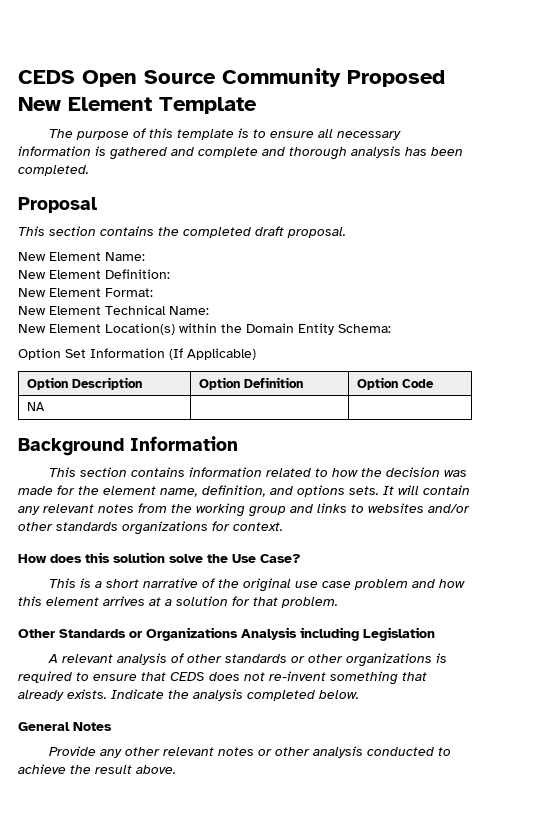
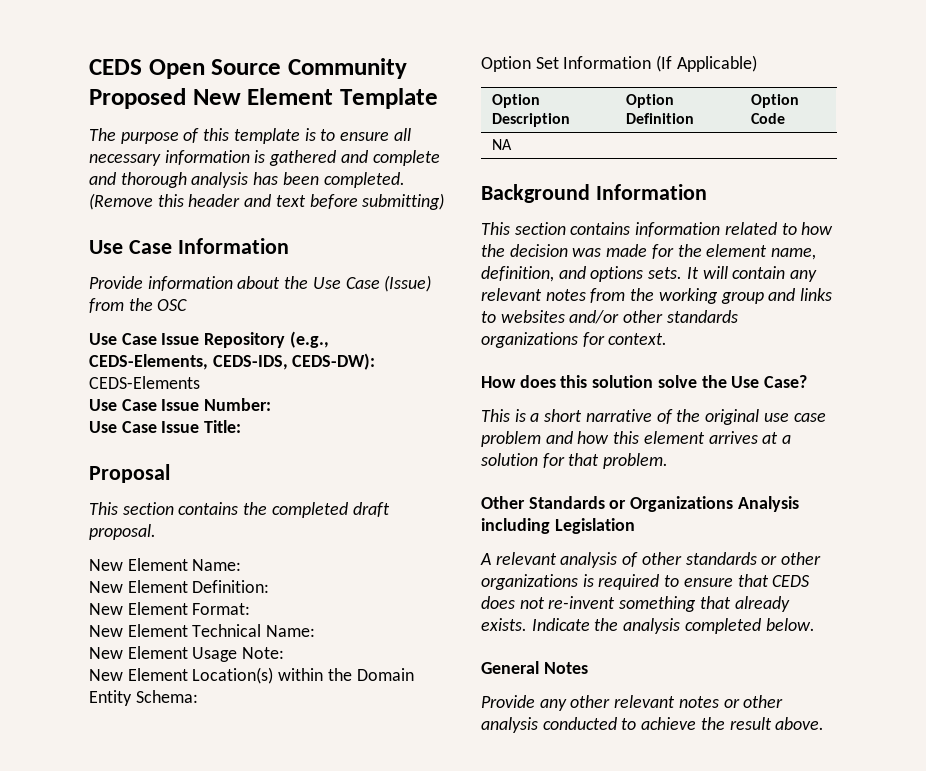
(89, 170) none -> [89,193,445,210] [89,238,289,254] [89,275,432,292] [89,298,188,313] [89,331,329,348] [89,353,376,370] [89,376,200,389] [89,398,272,411] [89,420,242,433] (Remove this header and text before submitting) // Use Case Information // Provide information about the Use Case (Issue) from the OSC // Use Case Issue Repository (e.g., CEDS-Elements, CEDS-IDS, CEDS-DW): CEDS-Elements // Use Case Issue Number: // Use Case Issue Title:
(209, 310) none -> [89,646,285,662] // New Element Usage Note:

